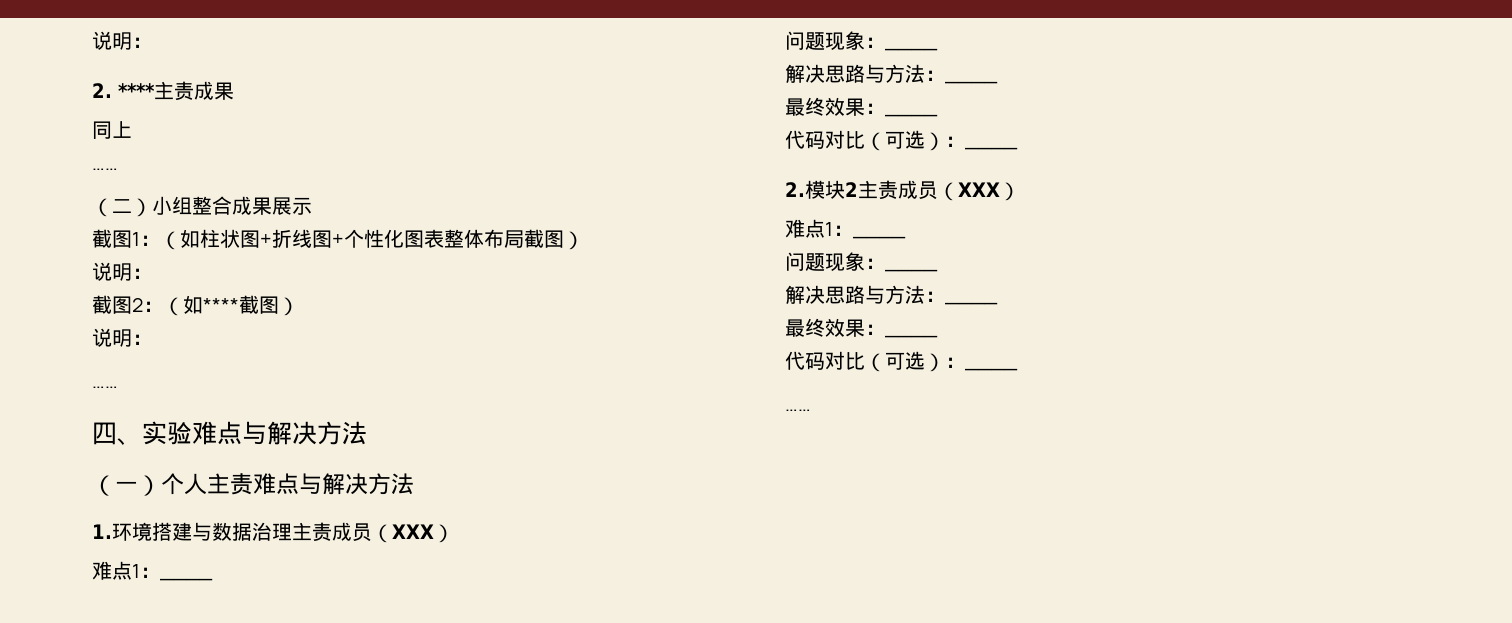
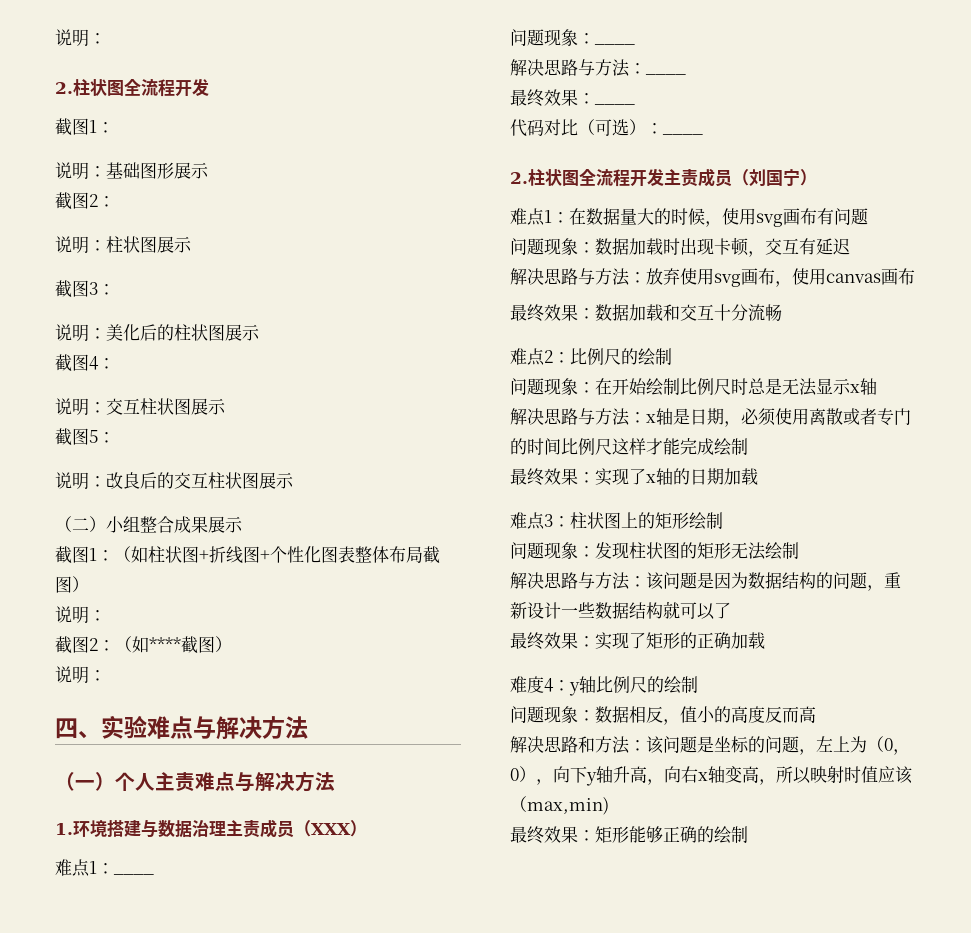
[118,81,234,101] [92,121,132,139] [92,168,118,170] ****主责成果 // 同上 // …… -> [73,78,209,97] [55,118,114,136] [55,162,209,180] [55,192,115,210] [55,236,192,254] [55,280,115,298] [55,324,260,342] [55,354,115,372] [55,398,226,416] [55,428,115,446] [55,472,294,490] 柱状图全流程开发 // 截图1： // 说明：基础图形展示 // 截图2： // 说明：柱状图展示 // 截图3： // 说明：美化后的柱状图展示 // 截图4： // 说明：交互柱状图展示 // 截图5： // 说明：改良后的交互柱状图展示
[92,386,118,388] // …… -> (106, 675) none
[805,180,1020,201] [785,219,853,238] [853,236,906,239] [785,252,885,272] [885,269,938,272] [785,285,945,304] [945,302,998,305] [785,318,885,337] [885,335,938,338] [785,351,965,372] [965,368,1018,371] [785,409,811,411] 模块2主责成员（XXX） // 难点1：____ // 问题现象：____ // 解决思路与方法：____ // 最终效果：____ // 代码对比（可选）：____ // …… -> [528,168,817,187] [510,208,868,227] [510,237,850,257] [510,268,915,287] [510,304,782,322] [510,348,672,366] [510,378,877,396] [510,408,911,427] [510,438,748,456] [510,468,758,486] [510,512,723,530] [510,542,799,560] [510,572,901,591] [510,601,731,620] [510,632,765,650] [510,676,698,696] [510,706,816,725] [510,736,910,755] [510,766,913,786] [510,796,609,815] [510,826,748,844] 柱状图全流程开发主责成员（刘国宁） // 难点1：在数据量大的时候，使用svg画布有问题 // 问题现象：数据加载时出现卡顿，交互有延迟 // 解决思路与方法：放弃使用svg画布，使用canvas画布 // 最终效果：数据加载和交互十分流畅 // 难点2：比例尺的绘制 // 问题现象：在开始绘制比例尺时总是无法显示x轴 // 解决思路与方法：x轴是日期，必须使用离散或者专门的时间比例尺这样才能完成绘制 // 最终效果：实现了x轴的日期加载 // 难点3：柱状图上的矩形绘制 // 问题现象：发现柱状图的矩形无法绘制 // 解决思路与方法：该问题是因为数据结构的问题，重新设计一些数据结构就可以了 // 最终效果：实现了矩形的正确加载 // 难度4：y轴比例尺的绘制 // 问题现象：数据相反，值小的高度反而高 // 解决思路和方法：该问题是坐标的问题，左上为（0，0），向下y轴升高，向右x轴变高，所以映射时值应该（max,min) // 最终效果：矩形能够正确的绘制

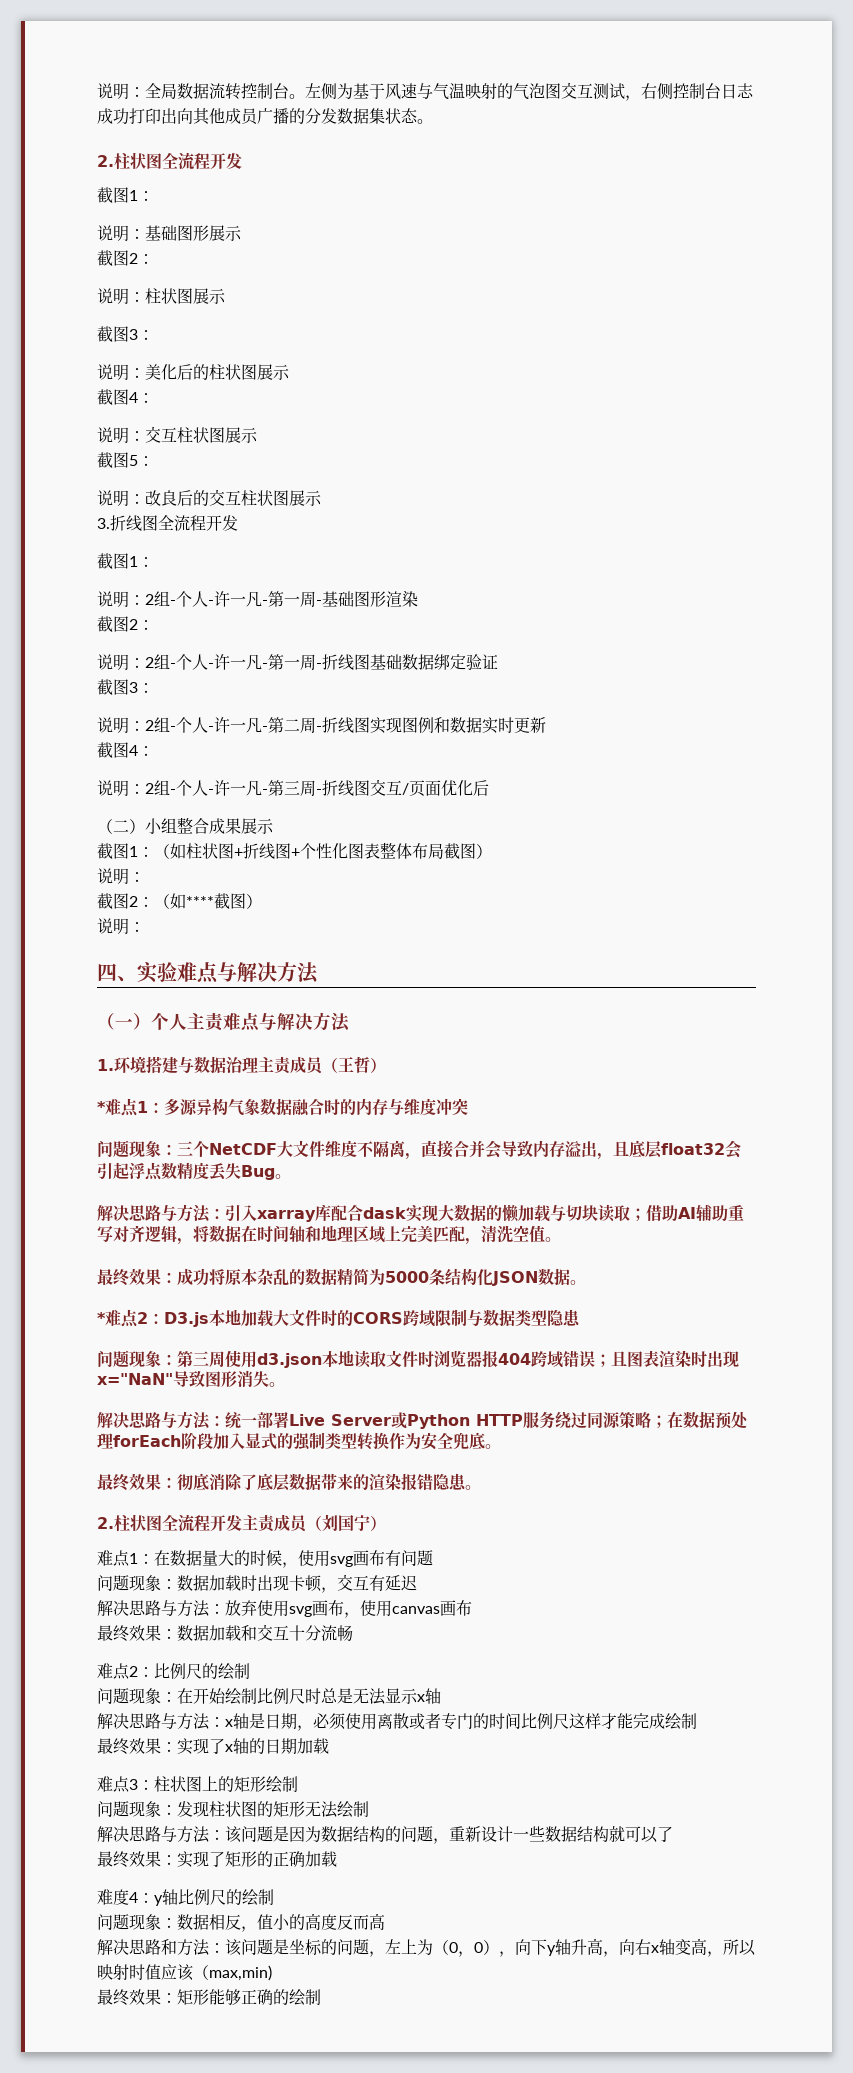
[55,29,106,47] 说明： -> [97,82,754,101] [97,108,433,125] 说明：全局数据流转控制台。左侧为基于风速与气温映射的气泡图交互测试，右侧控制台日志成功打印出向其他成员广播的分发数据集状态。
(294, 480) none -> [97,515,238,531] [97,553,154,569] [97,591,418,608] [97,616,154,632] [97,654,498,671] [97,679,154,695] [97,717,546,734] [97,742,154,758] [97,779,489,797] // 3.折线图全流程开发 // 截图1： // 说明：2组-个人-许一凡-第一周-基础图形渲染 // 截图2： // 说明：2组-个人-许一凡-第一周-折线图基础数据绑定验证 // 截图3： // 说明：2组-个人-许一凡-第二周-折线图实现图例和数据实时更新 // 截图4： // 说明：2组-个人-许一凡-第三周-折线图交互/页面优化后
[311,820,367,837] [55,859,114,877] [113,874,154,875] [510,29,595,46] [594,44,635,45] [510,59,646,77] [645,74,686,75] [510,89,595,107] [594,104,635,105] [510,119,663,137] [662,134,703,135] XXX） // 难点1：____ // 问题现象：____ // 解决思路与方法：____ // 最终效果：____ // 代码对比（可选）：____ -> [338,1056,386,1073] [97,1098,468,1117] [97,1140,741,1160] [97,1162,291,1181] [97,1204,744,1223] [97,1225,561,1245] [97,1268,586,1286] [97,1309,580,1327] [97,1350,739,1368] [97,1370,285,1388] [97,1411,748,1430] [97,1432,501,1450] [97,1473,481,1491] 王哲） // *难点1：多源异构气象数据融合时的内存与维度冲突 // 问题现象：三个NetCDF大文件维度不隔离，直接合并会导致内存溢出，且底层float32会引起浮点数精度丢失Bug。 // 解决思路与方法：引入xarray库配合dask实现大数据的懒加载与切块读取；借助AI辅助重写对齐逻辑，将数据在时间轴和地理区域上完美匹配，清洗空值。 // 最终效果：成功将原本杂乱的数据精简为5000条结构化JSON数据。 // *难点2：D3.js本地加载大文件时的CORS跨域限制与数据类型隐患 // 问题现象：第三周使用d3.json本地读取文件时浏览器报404跨域错误；且图表渲染时出现x="NaN"导致图形消失。 // 解决思路与方法：统一部署Live Server或Python HTTP服务绕过同源策略；在数据预处理forEach阶段加入显式的强制类型转换作为安全兜底。 // 最终效果：彻底消除了底层数据带来的渲染报错隐患。

